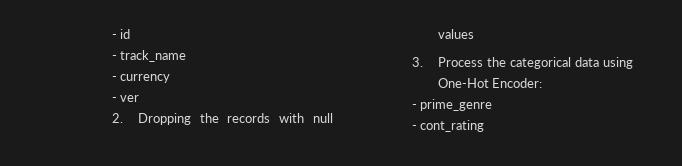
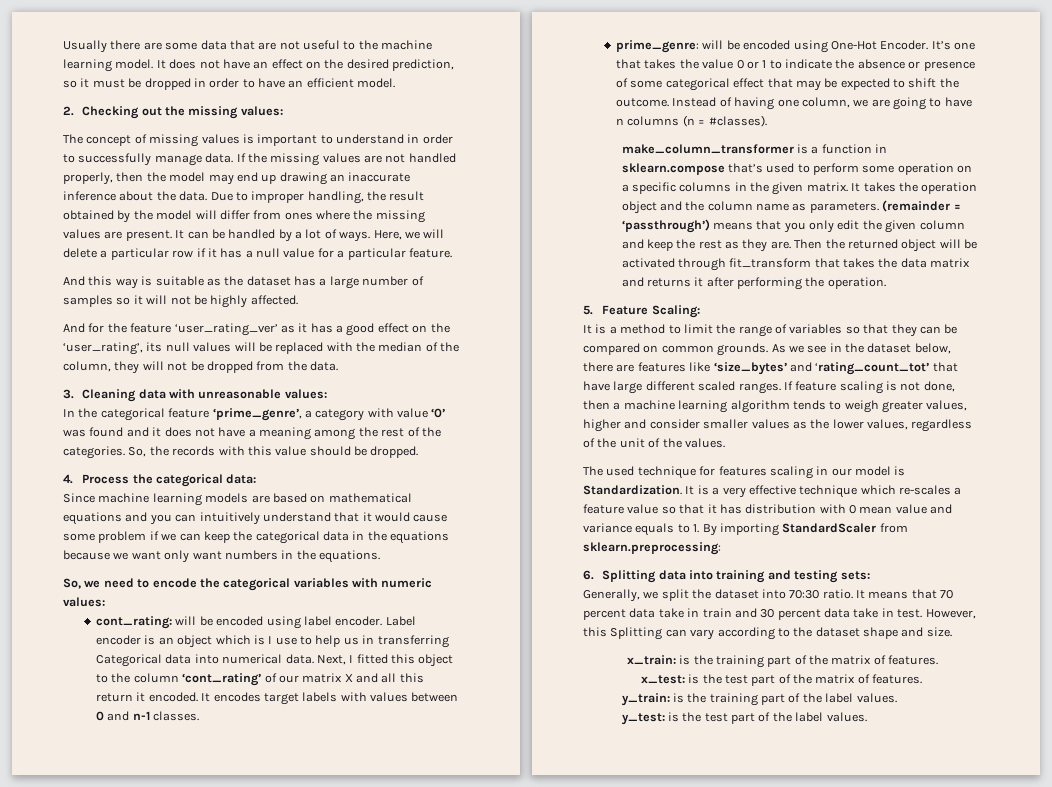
[111,29,131,39] [111,50,187,62] [111,74,171,83] [111,95,140,102] [111,113,334,125] [437,29,474,39] [411,57,633,69] [437,78,543,88] [411,99,493,111] [411,120,485,132] - id // - track_name // - currency // - ver // 2. Dropping the records with null values // 3. Process the categorical data using One-Hot Encoder: // - prime_genre // - cont_rating -> [63,40,433,53] [63,59,455,72] [63,78,396,90] [63,106,283,119] [63,134,453,147] [63,153,456,166] [63,172,411,185] [63,191,425,204] [63,210,425,223] [63,229,445,242] [63,248,452,260] [63,276,424,289] [63,295,298,308] [63,323,450,336] [63,342,460,355] [63,361,338,374] [63,389,327,402] [63,408,446,421] [63,427,441,440] [63,446,419,459] [63,474,257,487] [63,493,412,506] [63,512,448,525] [63,531,450,544] [63,550,380,563] [63,578,433,591] [63,597,105,607] [96,616,416,629] [96,635,449,648] [96,654,454,667] [96,673,424,686] [96,692,459,705] [96,711,200,721] [616,40,976,53] [616,59,975,71] [616,78,959,91] [616,97,972,110] [616,115,767,127] [621,144,888,154] [621,163,973,175] [621,182,978,195] [621,200,961,214] [621,219,965,233] [621,239,978,252] [621,258,971,271] [621,277,886,290] [583,305,700,318] [583,324,958,337] [583,343,951,356] [583,362,958,375] [583,381,955,394] [583,400,968,413] [583,419,973,432] [583,438,725,448] [583,466,906,479] [583,485,962,498] [583,504,953,514] [583,523,908,536] [583,542,721,555] [583,570,870,583] [583,589,954,602] [583,608,976,620] [583,627,952,640] [626,655,939,668] [640,674,923,686] [621,693,897,706] [621,712,867,725] Usually there are some data that are not useful to the machine learning model. It does not have an effect on the desired prediction, so it must be dropped in order to have an efficient model. // 2. Checking out the missing values: // The concept of missing values is important to understand in order to successfully manage data. If the missing values are not handled properly, then the model may end up drawing an inaccurate inference about the data. Due to improper handling, the result obtained by the model will differ from ones where the missing values are present. It can be handled by a lot of ways. Here, we will delete a particular row if it has a null value for a particular feature. // And this way is suitable as the dataset has a large number of samples so it will not be highly affected. // And for the feature ‘user_rating_ver’ as it has a good effect on the ‘user_rating’, its null values will be replaced with the median of the column, they will not be dropped from the data. // 3. Cleaning data with unreasonable values: // In the categorical feature ‘prime_genre’, a category with value ‘0’ was found and it does not have a meaning among the rest of the categories. So, the records with this value should be dropped. // 4. Process the categorical data: // Since machine learning models are based on mathematical equations and you can intuitively understand that it would cause some problem if we can keep the categorical data in the equations because we want only want numbers in the equations. // So, we need to encode the categorical variables with numeric values: // cont_rating: will be encoded using label encoder. Label encoder is an object which is I use to help us in transferring Categorical data into numerical data. Next, I fitted this object to the column ‘cont_rating’ of our matrix X and all this return it encoded. It encodes target labels with values between 0 and n-1 classes. // prime_genre: will be encoded using One-Hot Encoder. It’s one that takes the value 0 or 1 to indicate the absence or presence of some categorical effect that may be expected to shift the outcome. Instead of having one column, we are going to have n columns (n = #classes). // make_column_transformer is a function in sklearn.compose that’s used to perform some operation on a specific columns in the given matrix. It takes the operation object and the column name as parameters. (remainder = ‘passthrough’) means that you only edit the given column and keep the rest as they are. Then the returned object will be activated through fit_transform that takes the data matrix and returns it after performing the operation. // 5. Feature Scaling: // It is a method to limit the range of variables so that they can be compared on common grounds. As we see in the dataset below, there are features like ‘size_bytes’ and ‘rating_count_tot’ that have large different scaled ranges. If feature scaling is not done, then a machine learning algorithm tends to weigh greater values, higher and consider smaller values as the lower values, regardless of the unit of the values. // The used technique for features scaling in our model is Standardization. It is a very effective technique which re-scales a feature value so that it has distribution with 0 mean value and variance equals to 1. By importing StandardScaler from sklearn.preprocessing: // 6. Splitting data into training and testing sets: // Generally, we split the dataset into 70:30 ratio. It means that 70 percent data take in train and 30 percent data take in test. However, this Splitting can vary according to the dataset shape and size. // x_train: is the training part of the matrix of features. // x_test: is the test part of the matrix of features. // y_train: is the training part of the label values. // y_test: is the test part of the label values.

